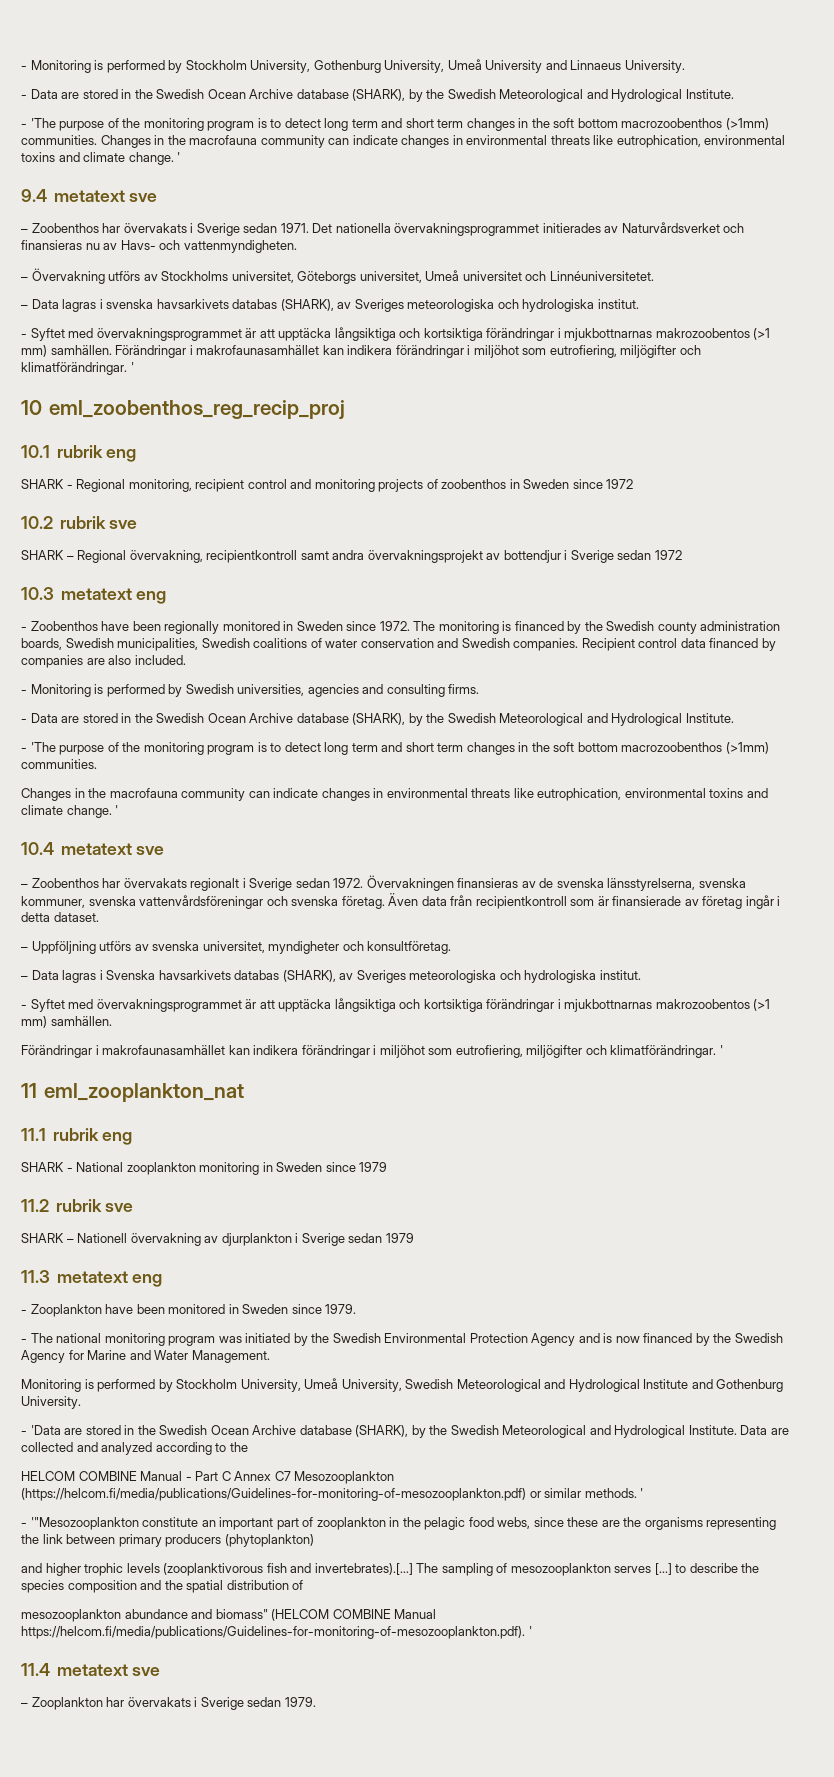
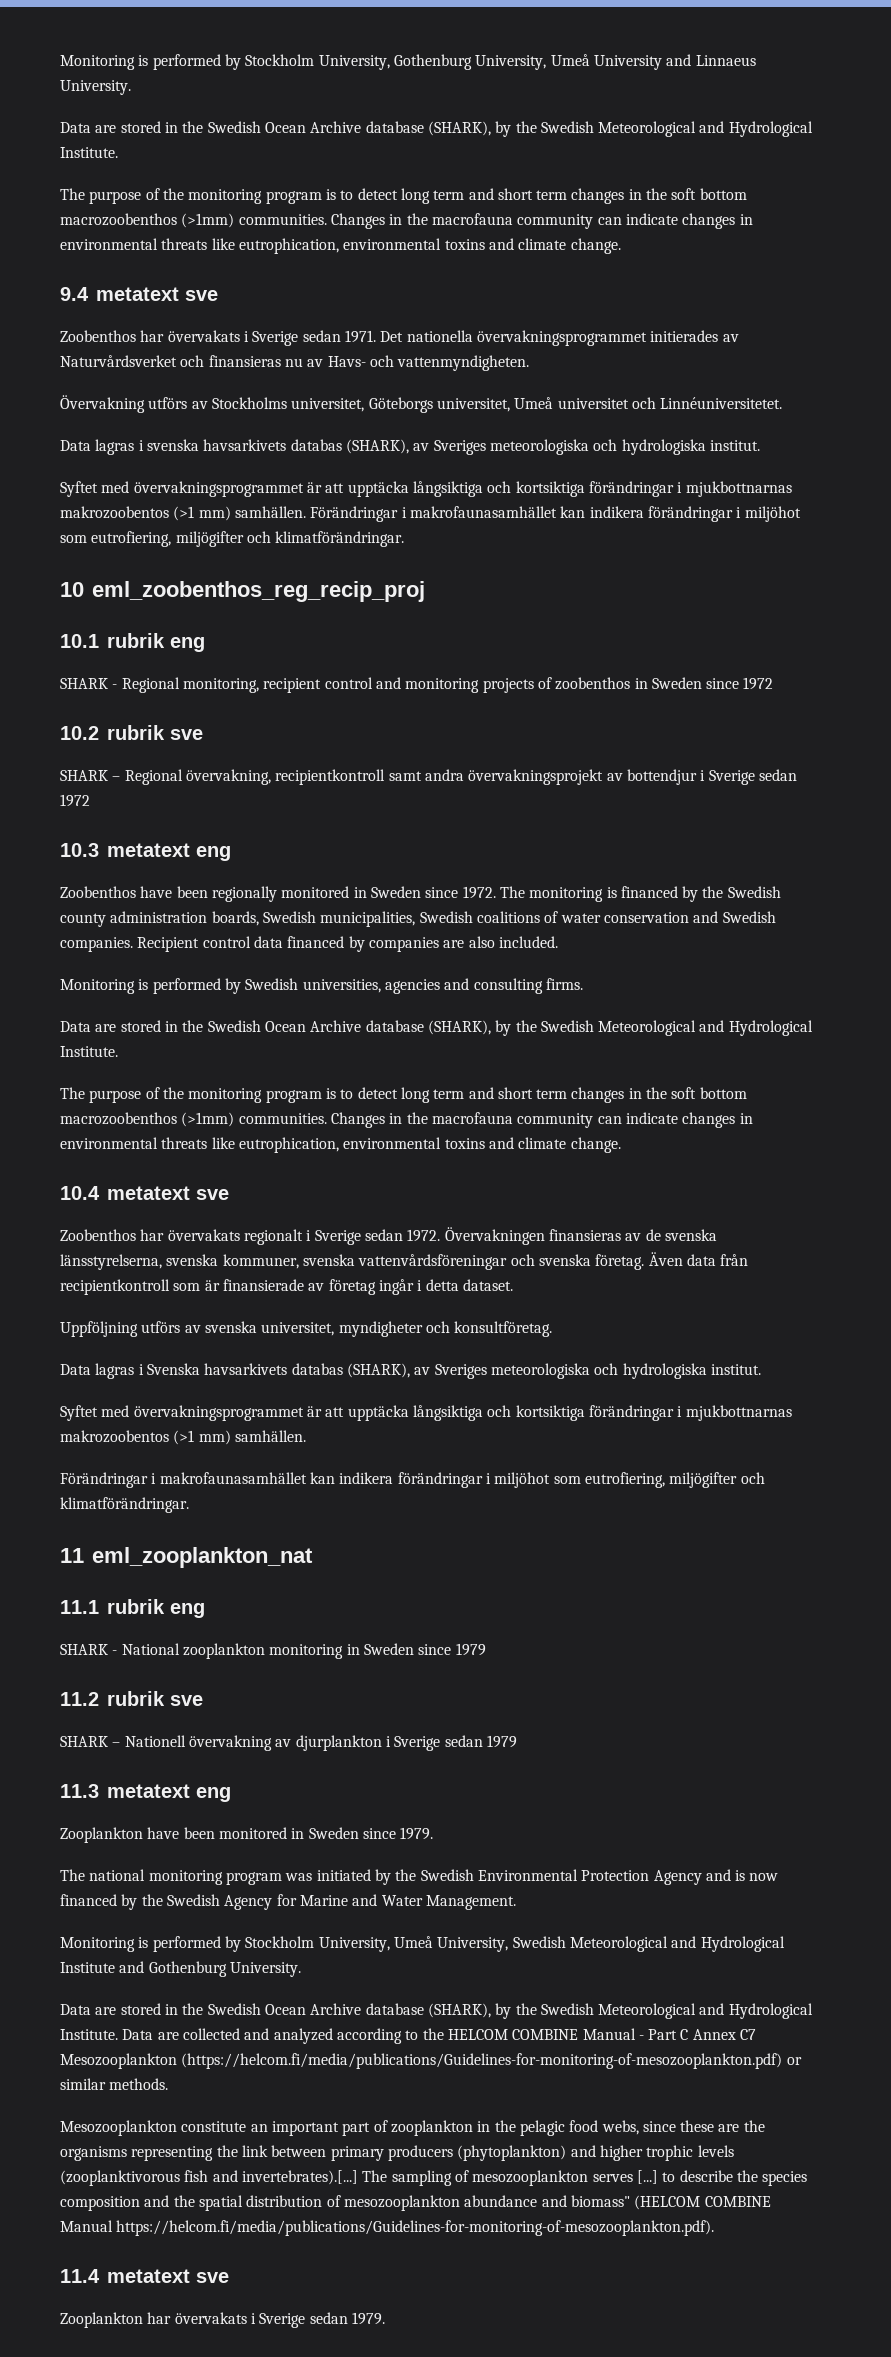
[21,65,27,70] - -> (60, 62) none
[21,94,27,99] - -> (131, 87) none
[21,118,56,128] - 'The -> [60,188,85,200] The
[177,152,181,162] ' -> (621, 246) none
[21,228,28,233] – -> (218, 295) none
[21,276,28,281] – -> (530, 363) none
[21,304,28,309] – -> (783, 403) none
[21,333,27,338] - -> (760, 445) none
[130,362,134,372] ' -> (405, 539) none
[21,626,27,631] - -> (231, 853) none
[21,689,27,694] - -> (558, 942) none
[21,718,27,723] - -> (583, 984) none
[21,742,56,752] - 'The -> [60,1087,85,1099] The
(97, 764) // -> (327, 1118) none
[115,805,119,815] ' -> (621, 1145) none
[21,883,28,888] – -> (229, 1194) none
[21,946,28,951] – -> (513, 1285) none
[21,975,28,980] – -> (553, 1329) none
[21,1004,27,1009] - -> (761, 1369) none
[719,1045,723,1055] ' -> (189, 1505) none
[21,1309,27,1314] - -> (231, 1794) none
[21,1338,27,1343] - -> (434, 1833) none
[21,1425,61,1435] - 'Data -> [60,2004,91,2015] Data
(248, 1447) // -> (444, 2034) none
[640,1488,644,1498] [21,1517,139,1530] ' // - '"Mesozooplankton -> [60,2120,177,2136] // Mesozooplankton
(314, 1540) // -> (567, 2153) none
(304, 1585) // -> (341, 2201) none
[528,1626,532,1636] ' -> (715, 2228) none
[21,1702,28,1707] – -> (229, 2277) none

